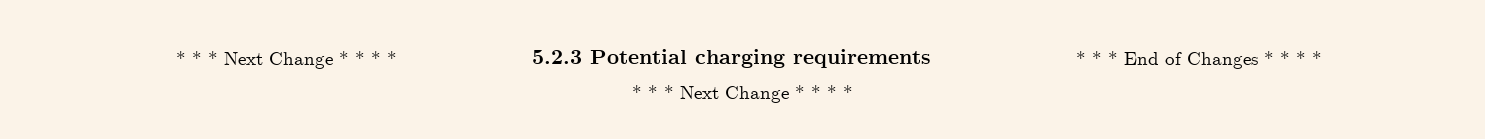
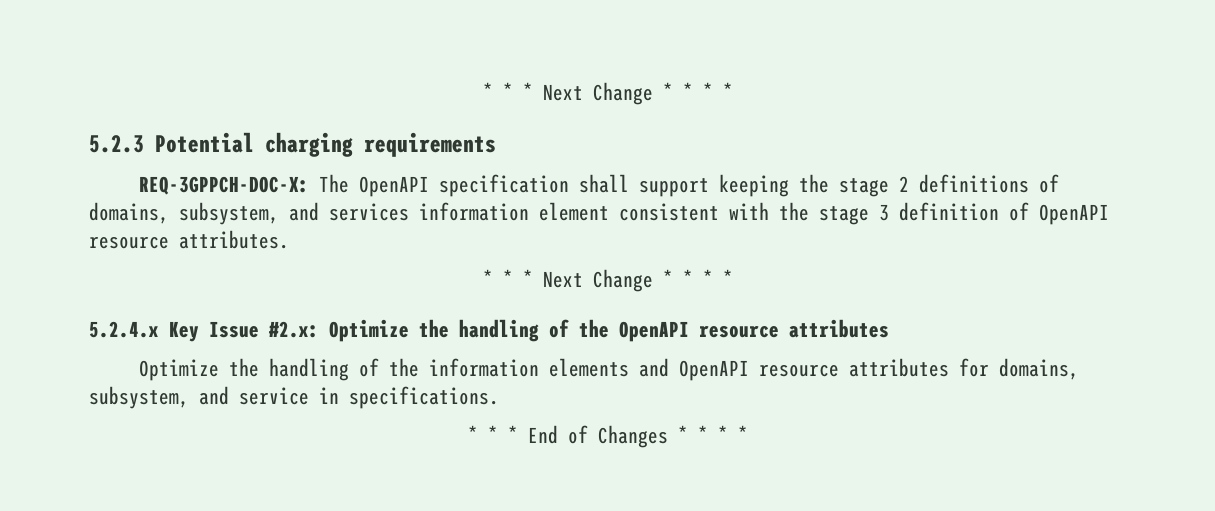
[632,85,853,103] // * * * Next Change * * * * -> [138,174,1059,197] [89,202,1109,225] [89,230,289,249] [482,269,733,292] [89,319,889,342] [138,358,1079,381] [89,386,499,409] // REQ-3GPPCH-DOC-X: The OpenAPI specification shall support keeping the stage 2 definitions of domains, subsystem, and services information element consistent with the stage 3 definition of OpenAPI resource attributes. // * * * Next Change * * * * // 5.2.4.x Key Issue #2.x: Optimize the handling of the OpenAPI resource attributes // Optimize the handling of the information elements and OpenAPI resource attributes for domains, subsystem, and service in specifications.

